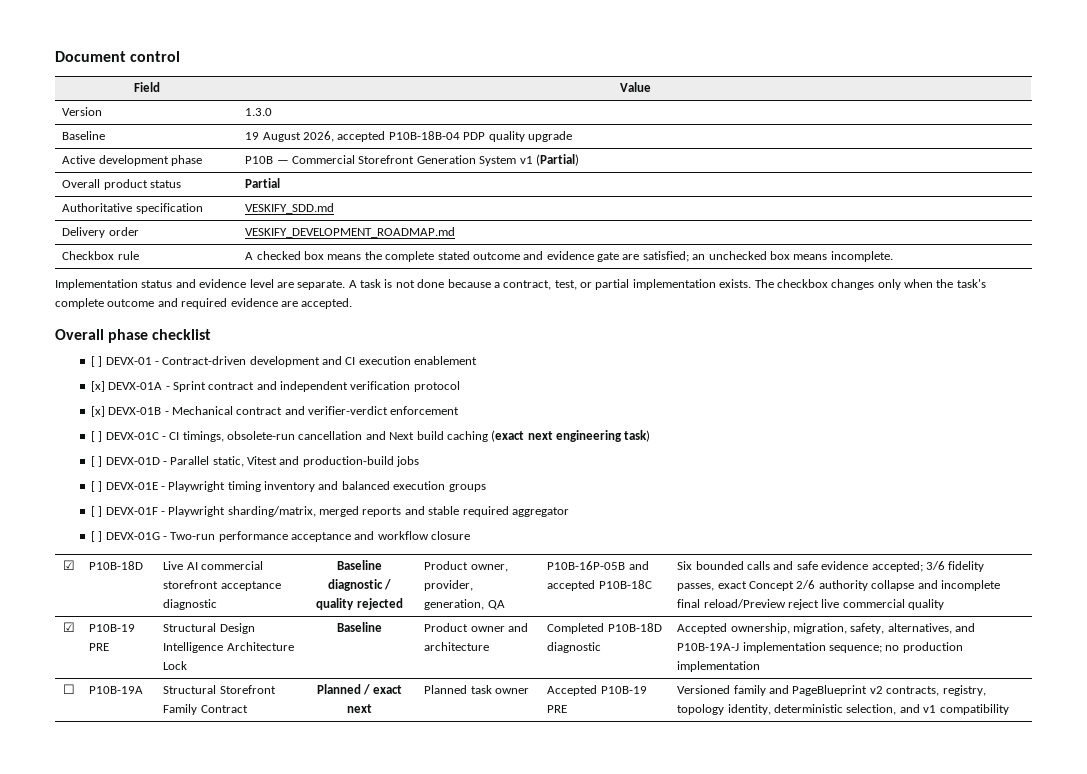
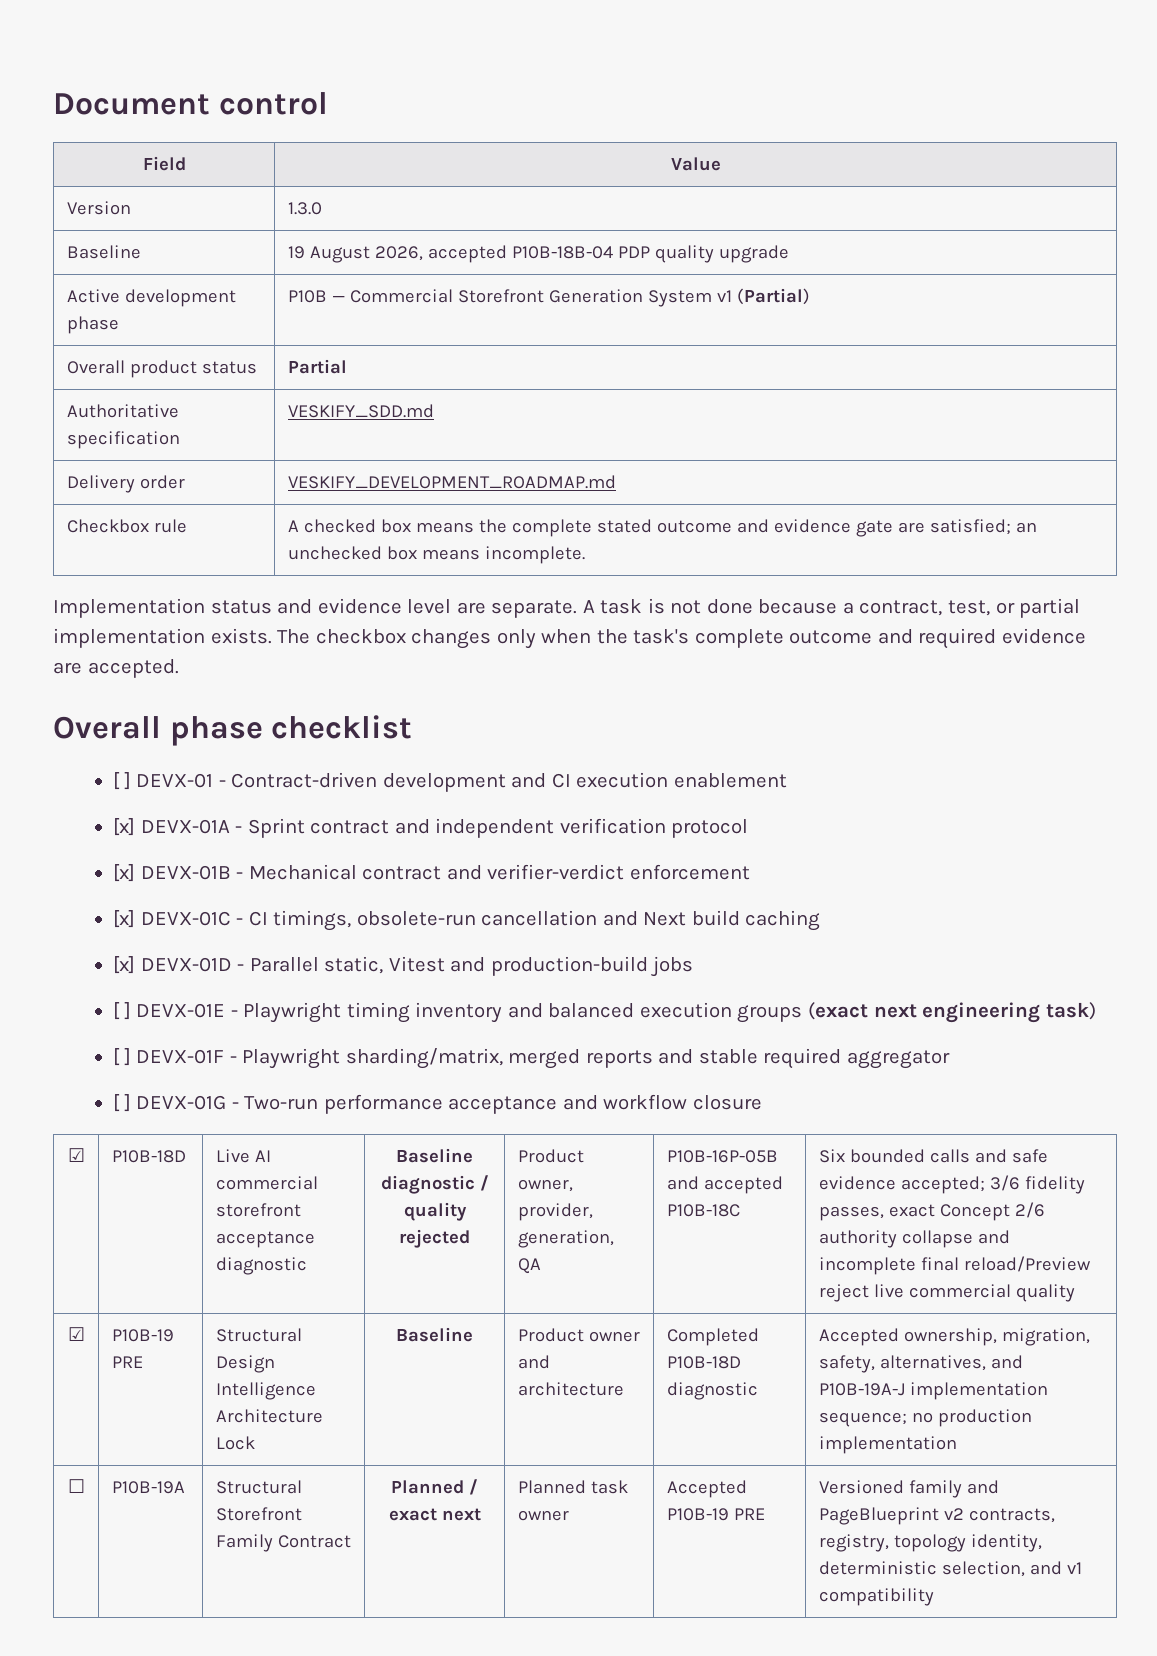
[90,431,103,442] [ ] -> [113,910,136,928] [x]
[491,430,651,442] [90,456,103,467] (exact next engineering task) // [ ] -> [113,956,136,974] // [x]
(486, 488) none -> [808,1002,1096,1023] (exact next engineering task)

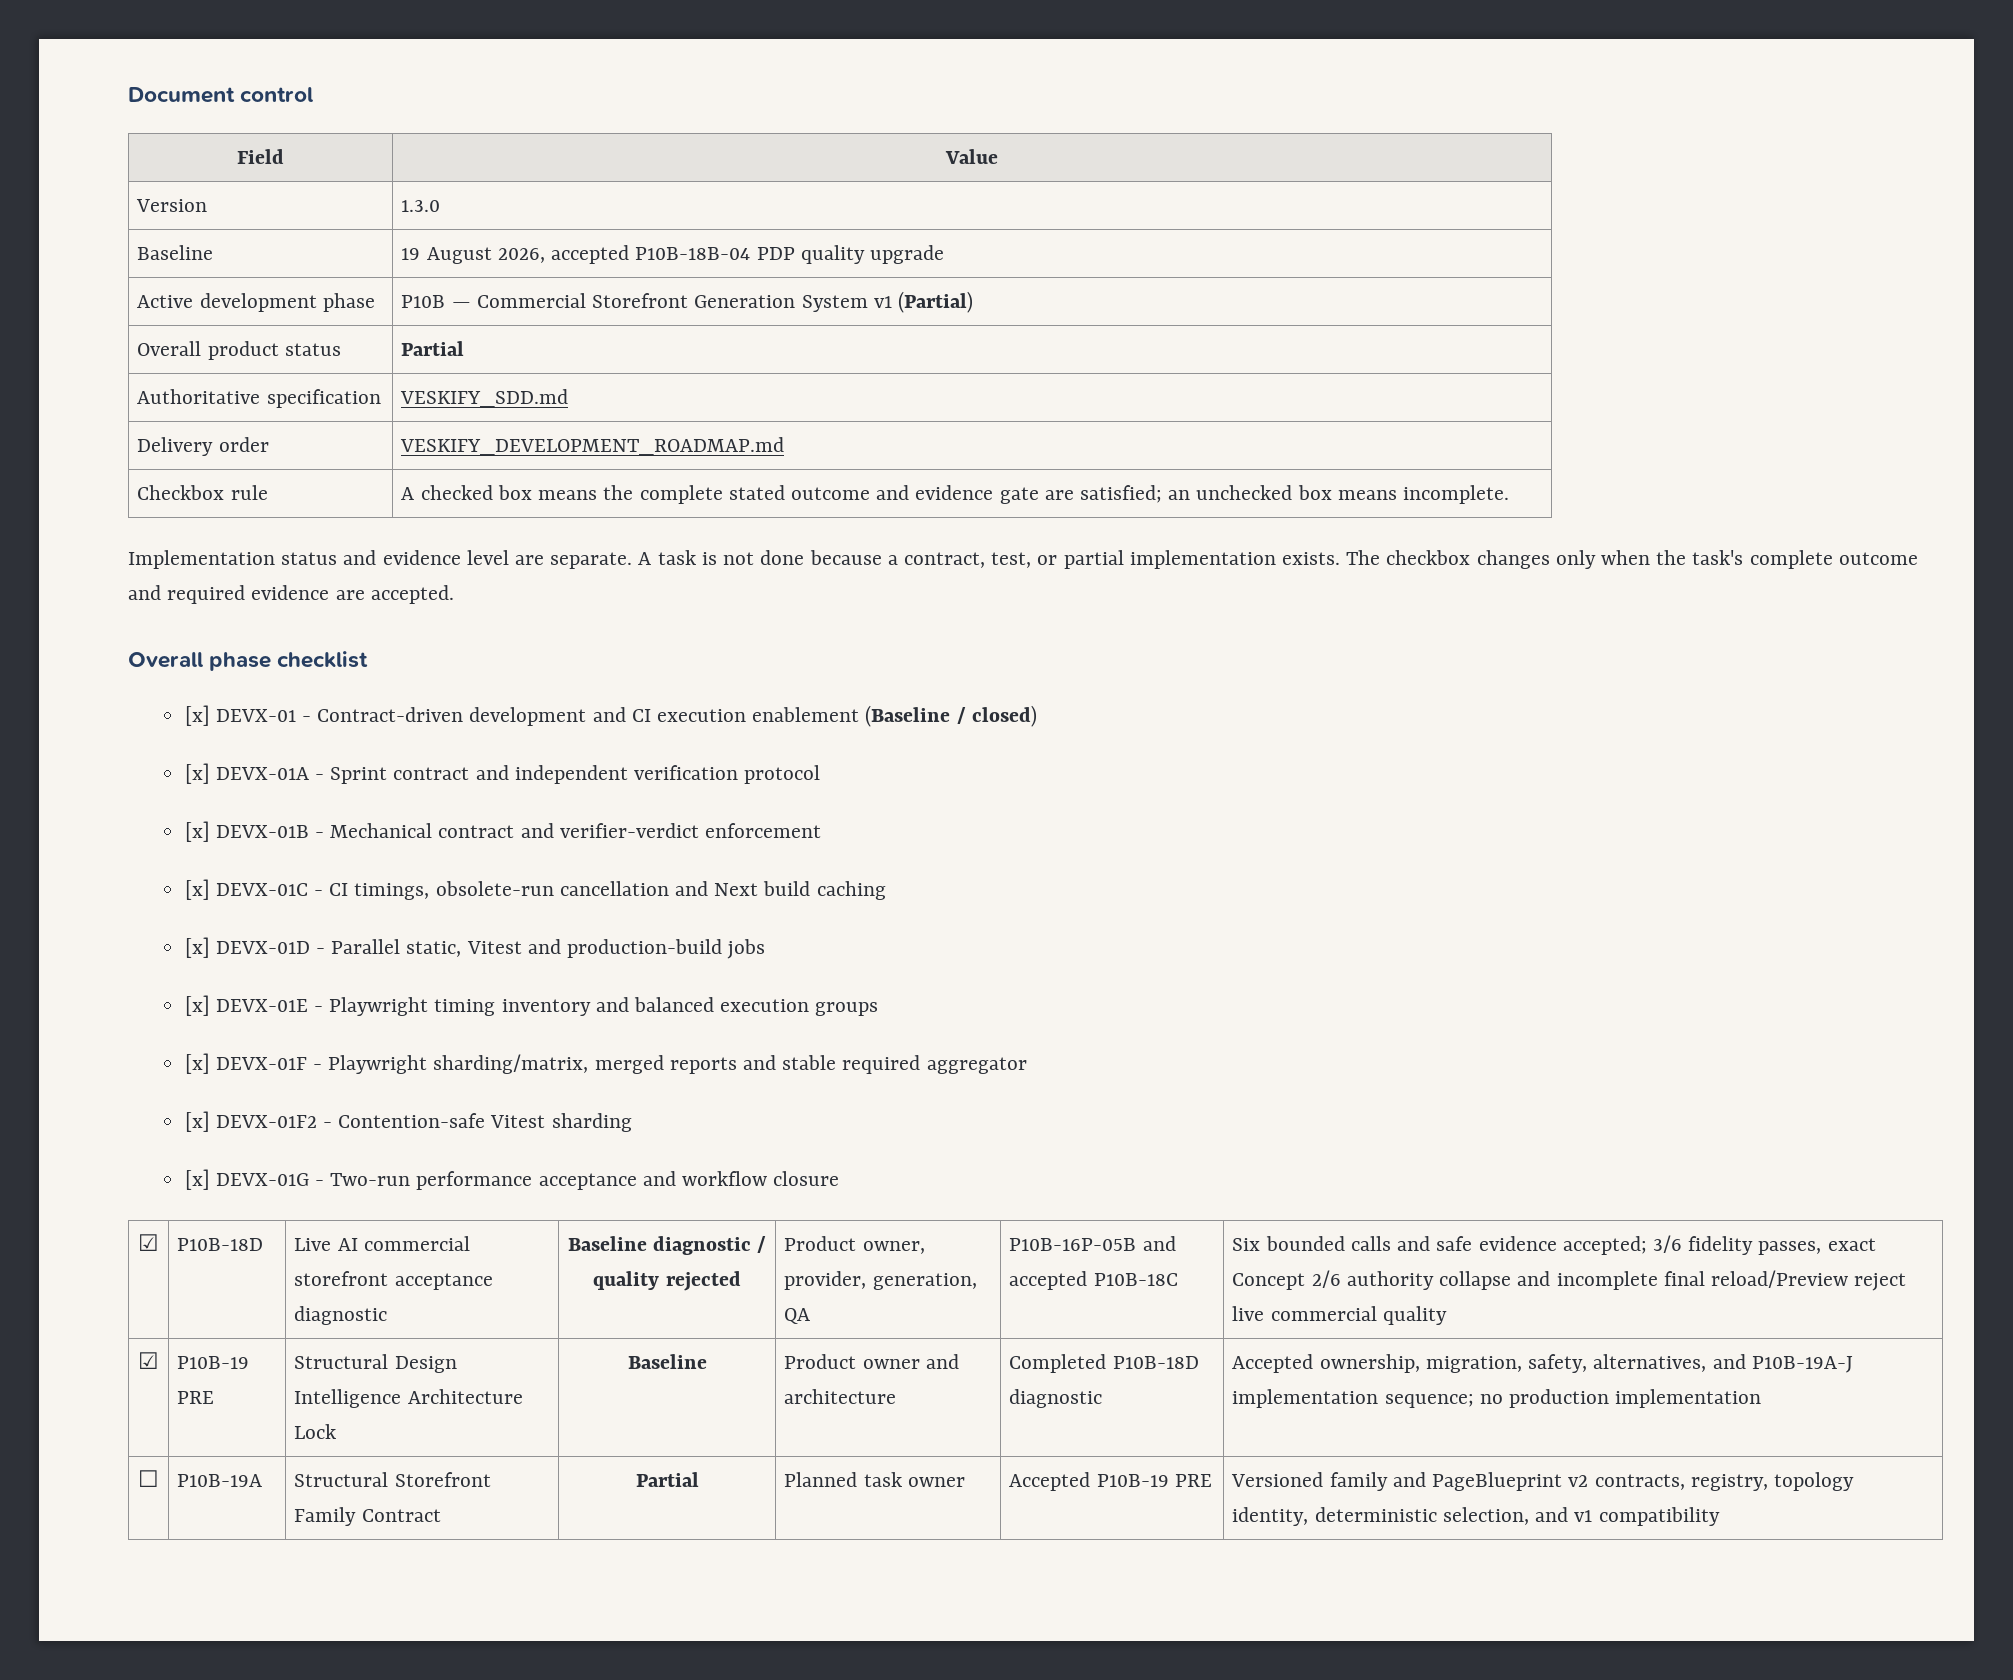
[113,772,131,790] [ ] -> [184,705,210,726] [x]
(787, 780) none -> [865,705,1037,727] (Baseline / closed)
[113,1002,131,1020] [ ] -> [184,995,210,1016] [x]
[808,1002,1096,1023] [113,1048,131,1066] (exact next engineering task) // [ ] -> [184,1053,210,1074] // [x]
[113,1094,131,1112] [ ] -> [184,1111,632,1132] [184,1169,210,1190] [x] DEVX-01F2 - Contention-safe Vitest sharding // [x]
[391,1479,478,1495] [388,1508,481,1521] Planned / exact next -> [635,1472,699,1487] Partial

